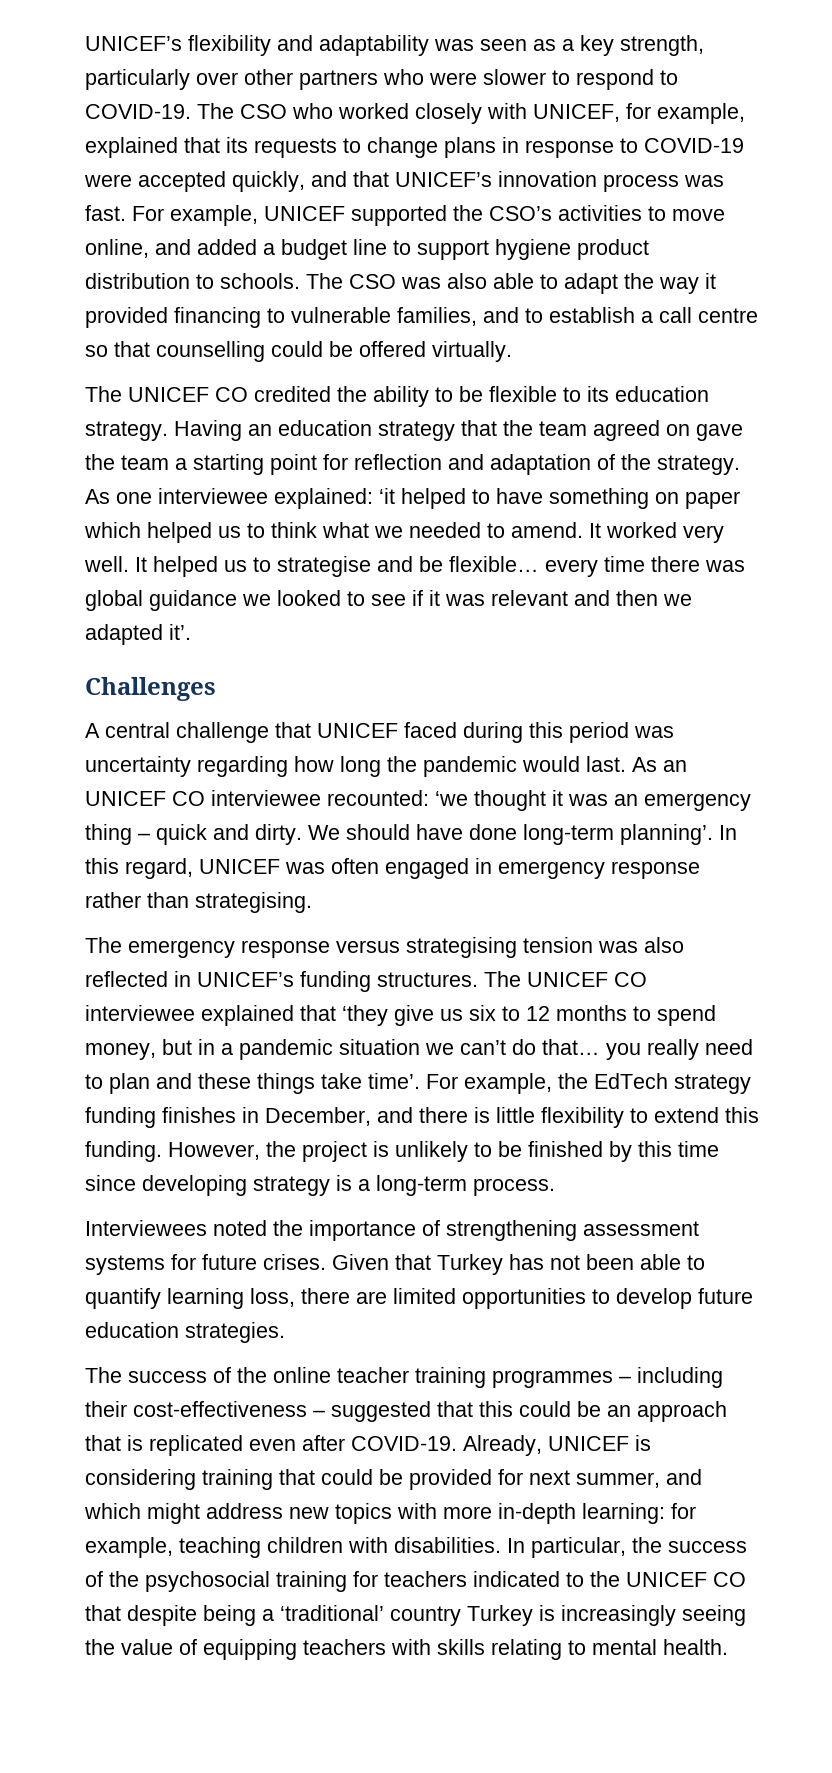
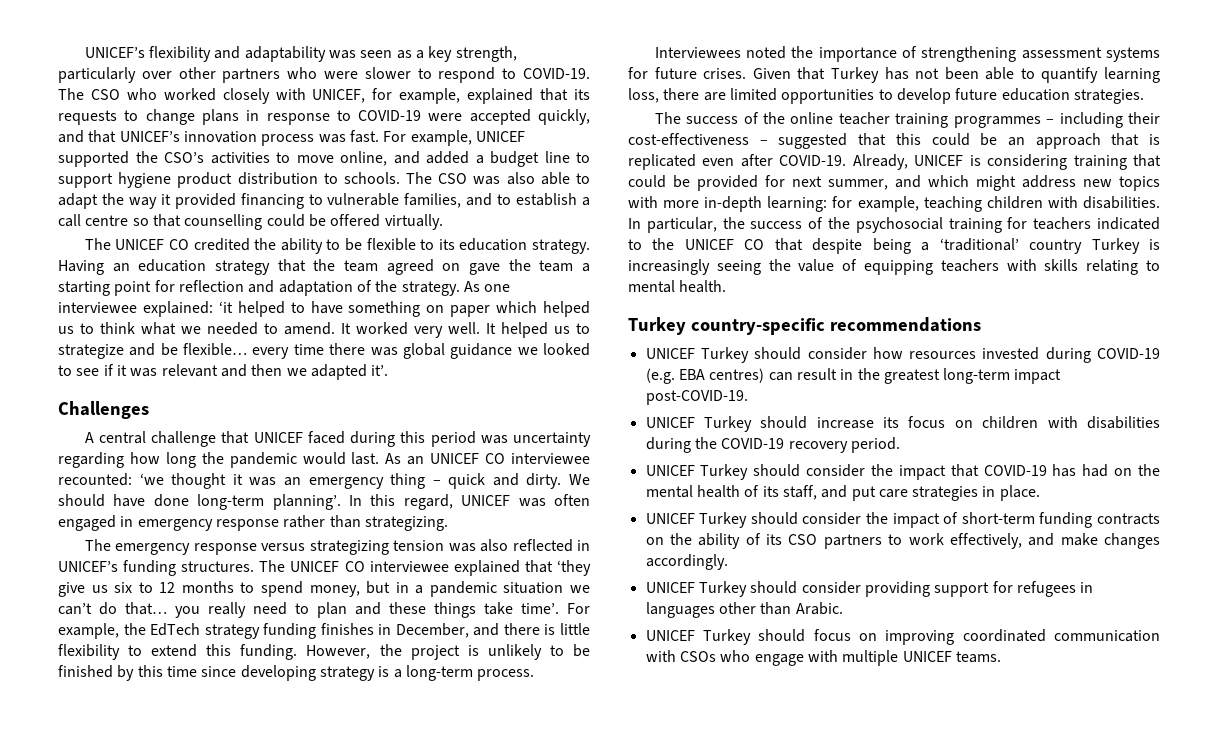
[277,556,371,577] strategise -> [58,344,124,359] strategize
[195,892,312,913] strategising. -> [364,516,448,531] strategizing.
[406,937,517,958] strategising -> [309,540,389,555] strategizing
(728, 1647) none -> [628,317,981,335] [645,347,1160,363] [645,368,1062,384] [645,390,748,405] [645,416,1160,432] [645,437,900,453] [645,464,1160,480] [645,485,1040,501] [645,512,1160,528] [645,533,1160,549] [645,554,728,570] [645,581,1094,597] [645,602,843,618] [645,629,1160,645] [645,650,1001,666] // Turkey country-specific recommendations // UNICEF Turkey should consider how resources invested during COVID-19 (e.g. EBA centres) can result in the greatest long-term impact post-COVID-19. // UNICEF Turkey should increase its focus on children with disabilities during the COVID-19 recovery period. // UNICEF Turkey should consider the impact that COVID-19 has had on the mental health of its staff, and put care strategies in place. // UNICEF Turkey should consider the impact of short-term funding contracts on the ability of its CSO partners to work effectively, and make changes accordingly. // UNICEF Turkey should consider providing support for refugees in languages other than Arabic. // UNICEF Turkey should focus on improving coordinated communication with CSOs who engage with multiple UNICEF teams.

